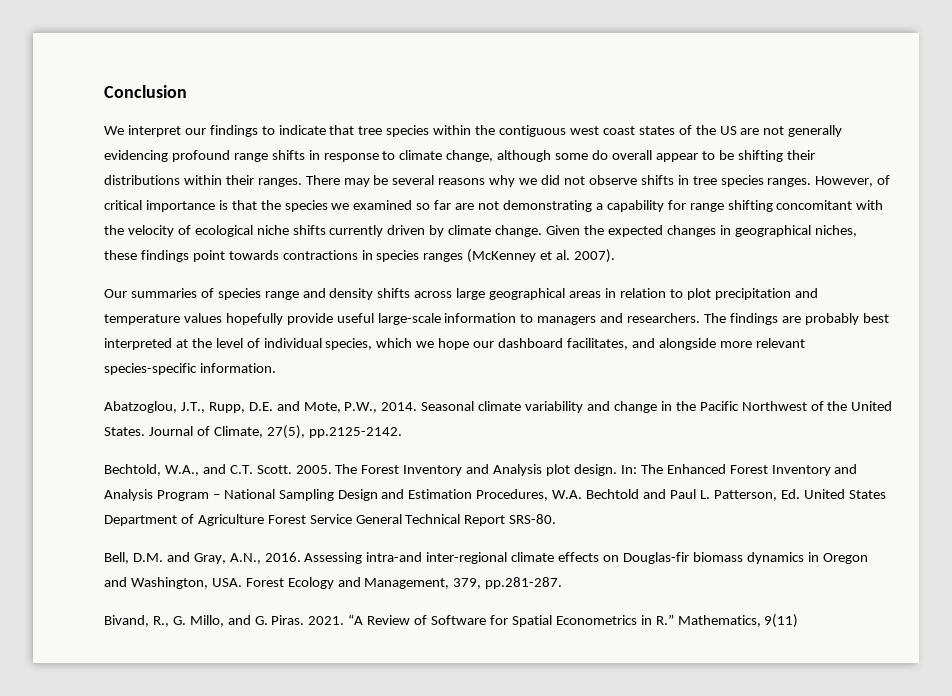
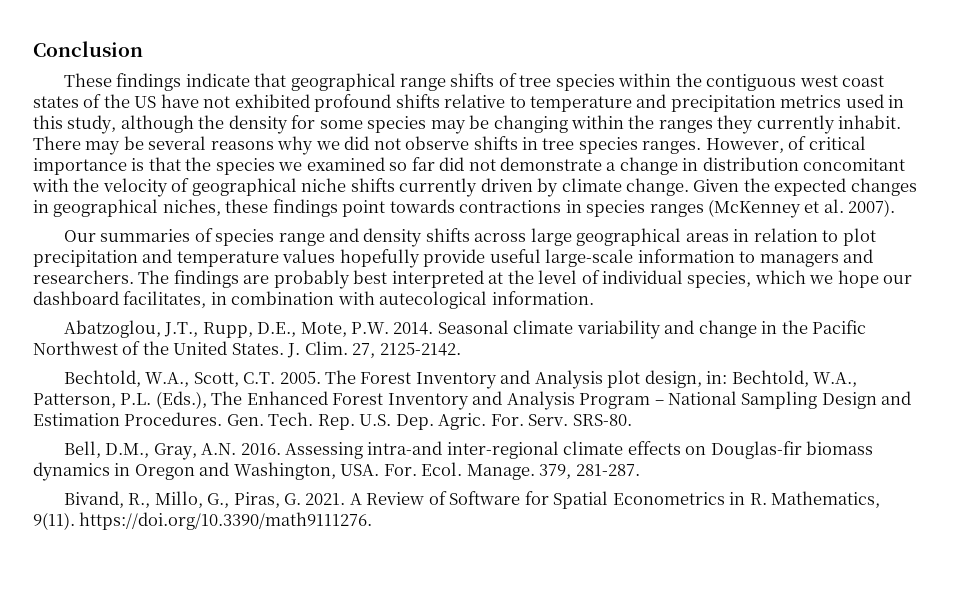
[104,125,355,137] We interpret our findings to indicate that -> [63,73,517,91] These findings indicate that geographical range shifts of
[740,125,843,137] [104,150,815,162] [104,175,302,187] are not generally evidencing profound range shifts in response to climate change, although some do overall appear to be shifting their distributions within their ranges. -> [160,94,905,112] [33,115,902,134] have not exhibited profound shifts relative to temperature and precipitation metrics used in this study, although the density for some species may be changing within the ranges they currently inhabit.
[455,200,773,212] are not demonstrating a capability for range shifting -> [439,157,799,175] did not demonstrate a change in distribution
[194,225,253,237] ecological -> [191,178,297,196] geographical
[631,338,805,350] [104,363,197,375] and alongside more relevant species-specific -> [210,291,488,309] in combination with autecological
[248,401,378,413] D.E. and Mote, P.W., -> [257,322,390,337] D.E., Mote, P.W.
[148,425,402,439] [104,464,292,476] Journal of Climate, 27(5), pp.2125-2142. // Bechtold, W.A., and C.T. Scott. -> [287,341,461,358] [63,370,276,387] J. Clim. 27, 2125-2142. // Bechtold, W.A., Scott, C.T.
[573,464,637,476] design. In: -> [644,370,858,388] [33,391,207,409] design, in: Bechtold, W.A., Patterson, P.L. (Eds.),
[476,489,886,501] [104,514,557,526] [104,552,261,564] Procedures, W.A. Bechtold and Paul L. Patterson, Ed. United States Department of Agriculture Forest Service General Technical Report SRS-80. // Bell, D.M. and Gray, A.N., -> [124,412,632,430] [63,441,237,460] Procedures. Gen. Tech. Rep. U.S. Dep. Agric. For. Serv. SRS-80. // Bell, D.M., Gray, A.N.
[245,577,563,589] [104,614,364,627] Forest Ecology and Management, 379, pp.281-287. // Bivand, R., G. Millo, and G. Piras. 2021. “A -> [383,462,640,480] [63,491,362,508] For. Ecol. Manage. 379, 281-287. // Bivand, R., Millo, G., Piras, G. 2021. A
[655,614,799,628] R.” Mathematics, 9(11) -> [749,491,881,508] [33,512,373,530] R. Mathematics, 9(11). https://doi.org/10.3390/math9111276.

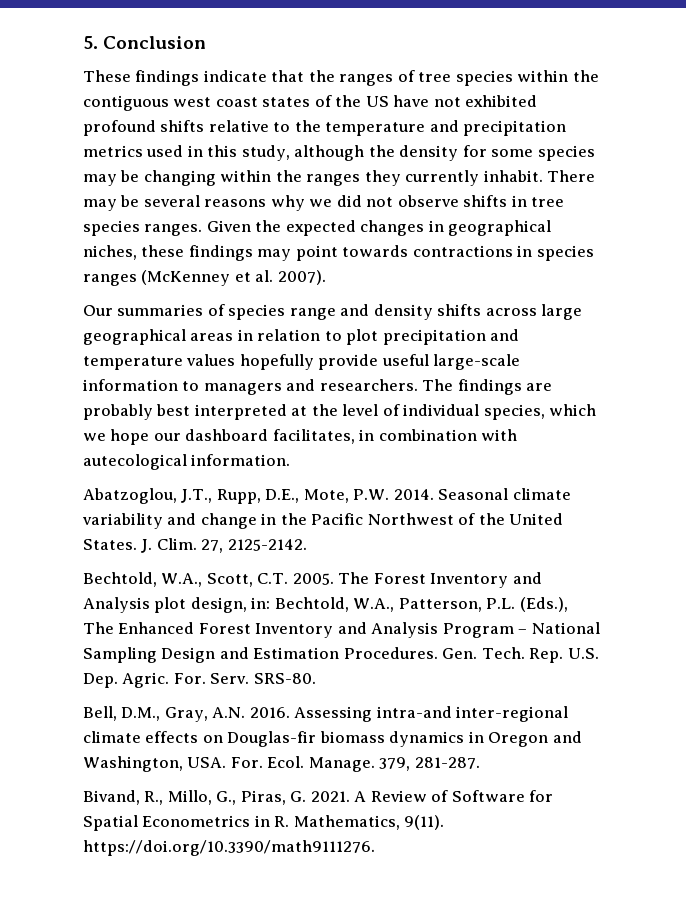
(33, 49) none -> [83,36,98,49] 5.
[290,73,495,91] geographical range shifts -> [308,70,394,86] the ranges
(526, 102) none -> [294,120,321,132] the
[705,136,866,153] [33,157,906,175] [32,178,690,197] However, of critical importance is that the species we examined so far did not demonstrate a change in distribution concomitant with the velocity of geographical niche shifts currently driven by climate change. -> (203, 230) none
(338, 208) none -> [257,249,292,261] may

